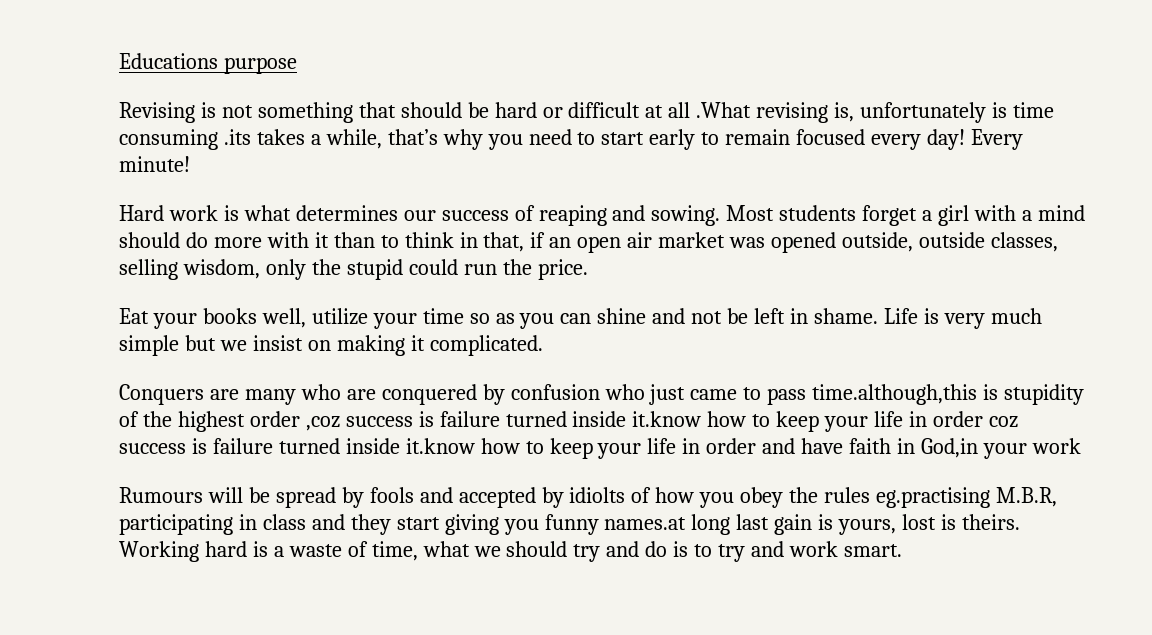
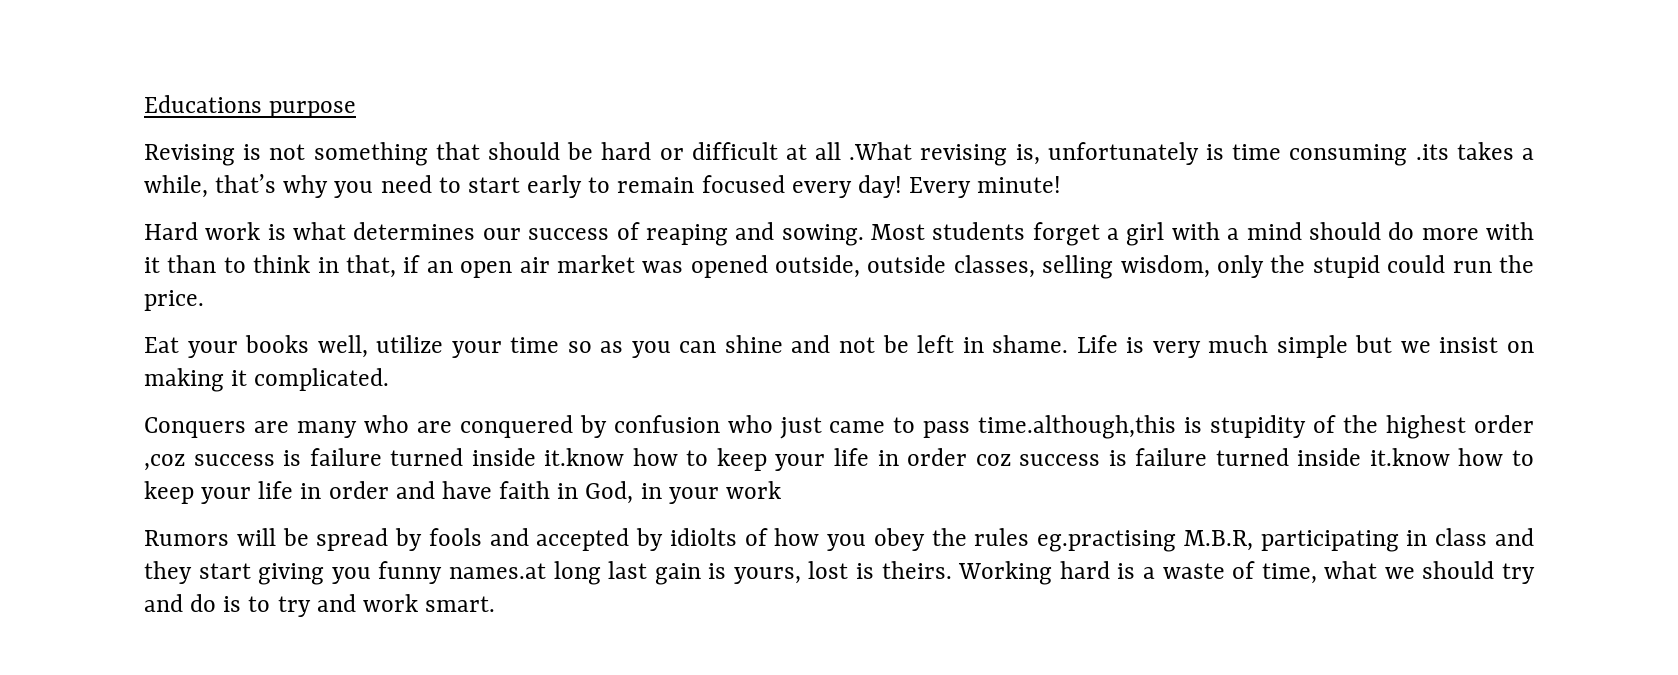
[920,438,978,458] God,in -> [585,481,662,504] God, in
[119,487,203,503] Rumours -> [144,530,229,546] Rumors

